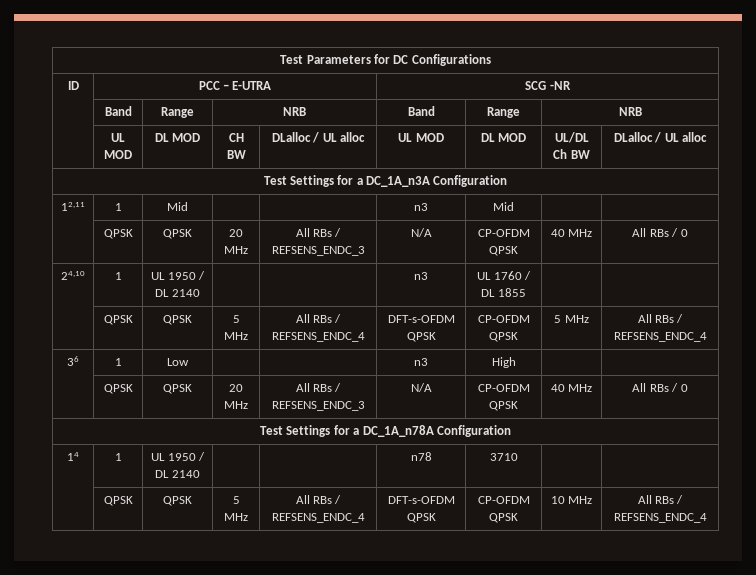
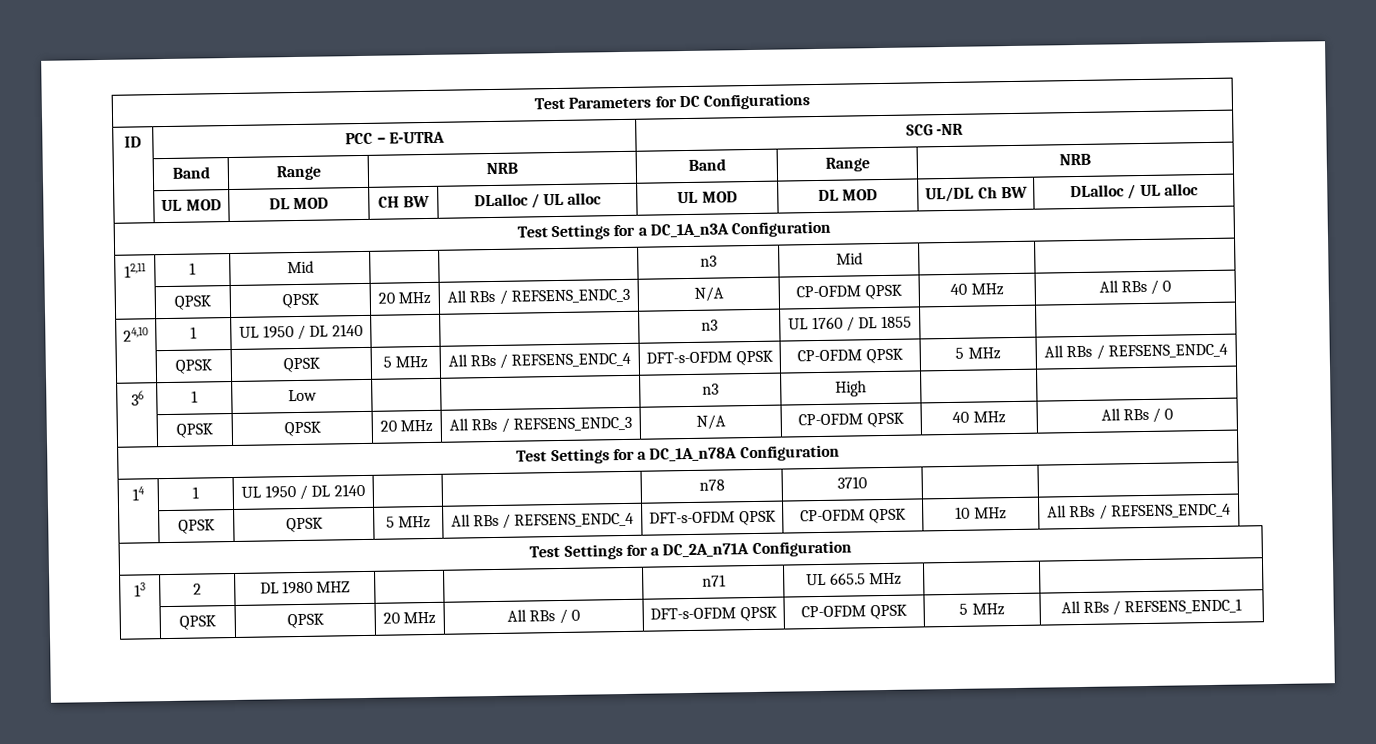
(707, 518) none -> [529,540,852,560] [134,582,146,597] [193,583,202,595] [259,580,351,595] [701,574,726,587] [806,572,902,586] [179,615,216,630] [286,613,324,629] [382,611,437,625] [507,608,580,625] [650,606,777,622] [801,604,907,620] [959,603,1005,616] [1060,598,1243,616] // Test Settings for a DC_2A_n71A Configuration // 13 | 2 | DL 1980 MHZ | | | n71 | UL 665.5 MHz | | // | QPSK | QPSK | 20 MHz | All RBs / 0 | DFT-s-OFDM QPSK | CP-OFDM QPSK | 5 MHz | All RBs / REFSENS_ENDC_1

